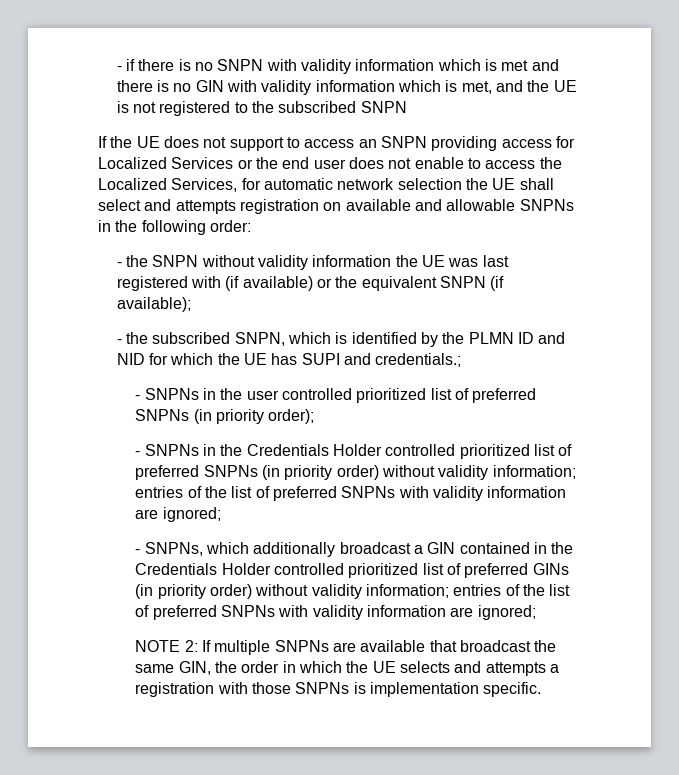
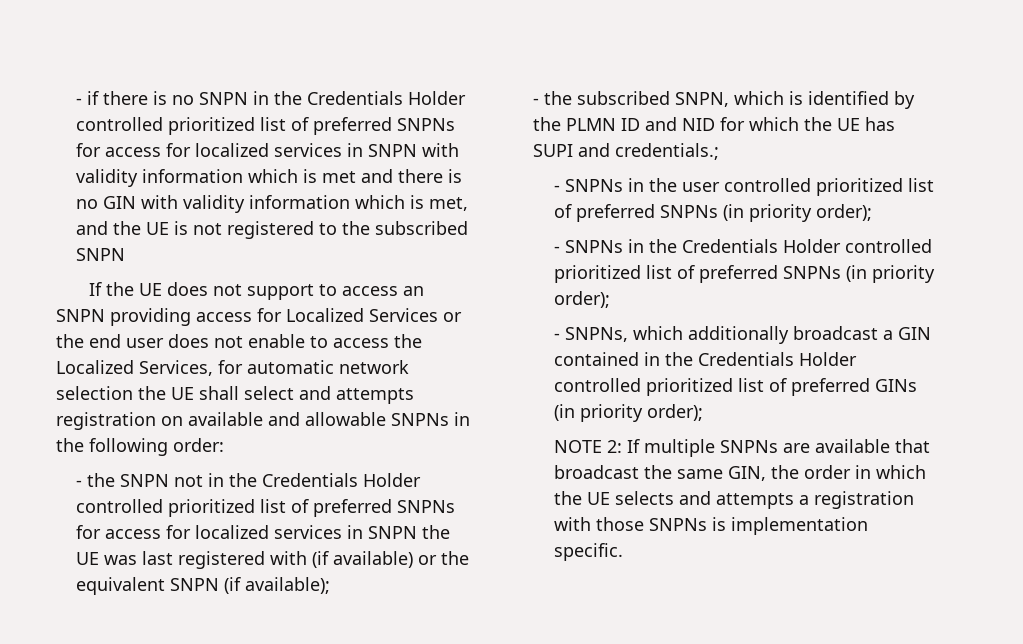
(264, 65) none -> [253,91,467,105] [76,117,456,135] [76,143,418,157] in the Credentials Holder controlled prioritized list of preferred SNPNs for access for localized services in SNPN
[201,255,392,270] without validity information -> [174,473,422,487] [76,499,456,517] [76,525,418,539] not in the Credentials Holder controlled prioritized list of preferred SNPNs for access for localized services in SNPN
[336,465,576,480] [135,486,567,501] [135,507,221,522] order) without validity information; entries of the list of preferred SNPNs with validity information are ignored; -> [553,291,610,308] order);
[210,584,571,599] [135,605,536,620] order) without validity information; entries of the list of preferred SNPNs with validity information are ignored; -> [646,404,703,421] order);

